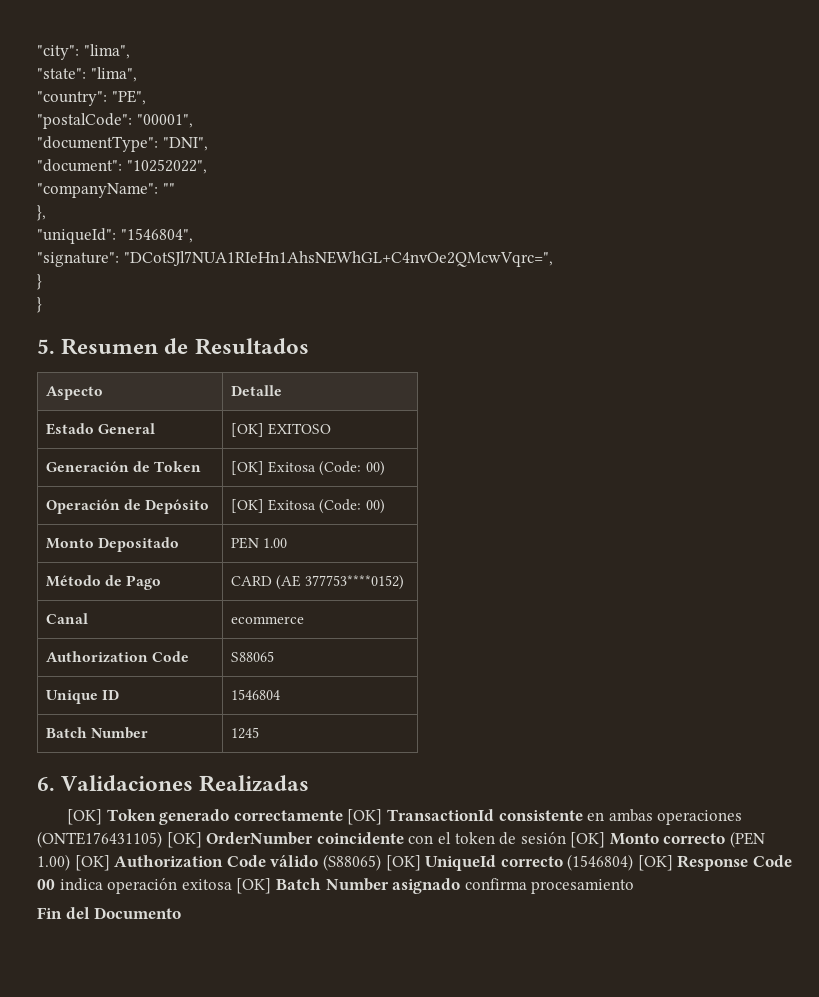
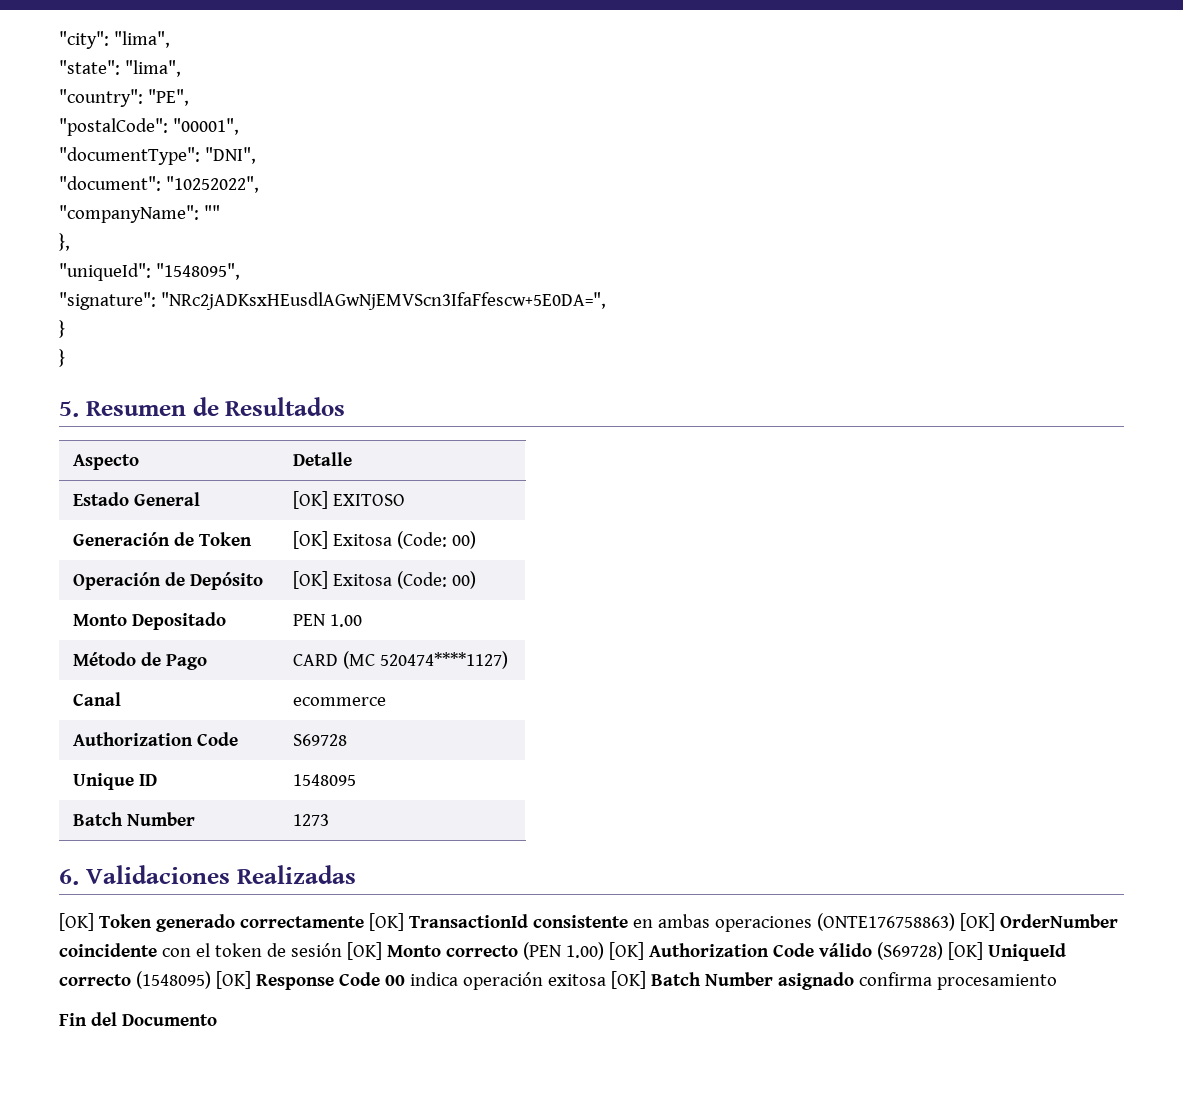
[120,228,193,243] "1546804", -> [155,263,240,280] "1548095",
[123,251,553,267] "DCotSJl7NUA1RIeHn1AhsNEWhGL+C4nvOe2QMcwVqrc=", -> [160,292,606,310] "NRc2jADKsxHEusdlAGwNjEMVScn3IfaFfescw+5E0DA=",
[276,575,405,590] (AE 377753****0152) -> [342,651,508,669] (MC 520474****1127)
[231,651,275,662] S88065 -> [292,734,347,746] S69728
[231,689,281,700] 1546804 -> [292,774,356,786] 1548095
[231,727,260,739] 1245 -> [292,814,329,826] 1273
[37,831,162,848] (ONTE176431105) -> [816,913,955,931] (ONTE176758863)
[322,854,381,871] (S88065) -> [876,942,943,960] (S69728)
[567,854,634,871] (1546804) -> [135,971,211,989] (1548095)

